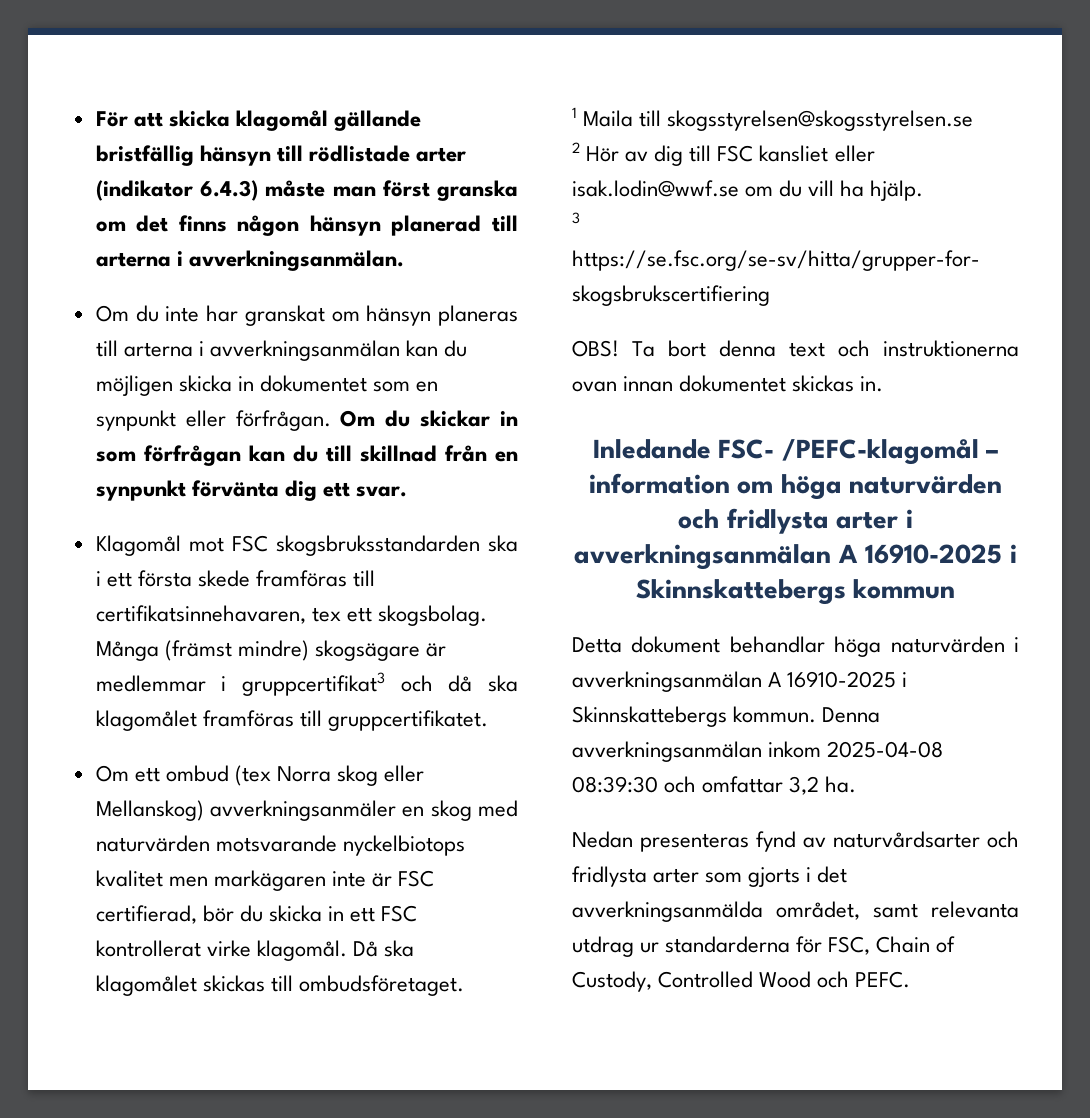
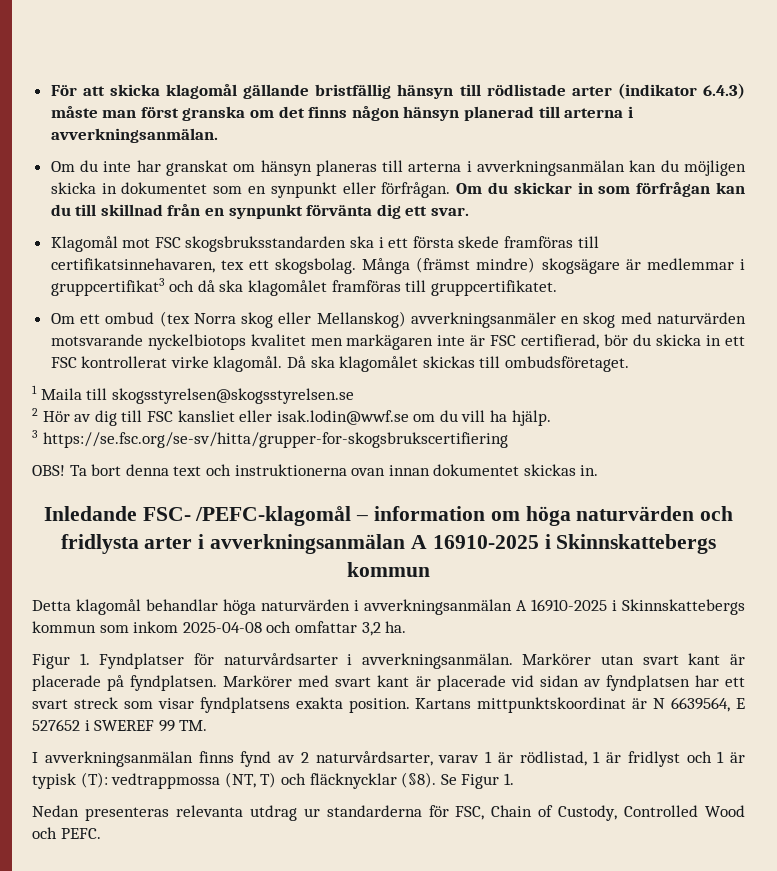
[631,636,721,653] dokument -> [76,599,141,615] klagomål
[733,706,881,723] [572,741,762,762] kommun. Denna avverkningsanmälan -> [32,621,129,633] kommun som
[572,776,658,793] 08:39:30 -> (262, 627) none
[572,831,1019,852] [572,866,848,887] [572,901,918,922] Nedan presenteras fynd av naturvårdsarter och fridlysta arter som gjorts i det avverkningsanmälda området, samt -> [32,653,745,669] [32,675,745,691] [32,697,745,713] [32,719,208,732] [32,751,745,767] [32,772,514,789] [32,805,169,821] Figur 1. Fyndplatser för naturvårdsarter i avverkningsanmälan. Markörer utan svart kant är placerade på fyndplatsen. Markörer med svart kant är placerade vid sidan av fyndplatsen har ett svart streck som visar fyndplatsens exakta position. Kartans mittpunktskoordinat är N 6639564, E 527652 i SWEREF 99 TM. // I avverkningsanmälan finns fynd av 2 naturvårdsarter, varav 1 är rödlistad, 1 är fridlyst och 1 är typisk (T): vedtrappmossa (NT, T) och fläcknycklar (§8). Se Figur 1. // Nedan presenteras

